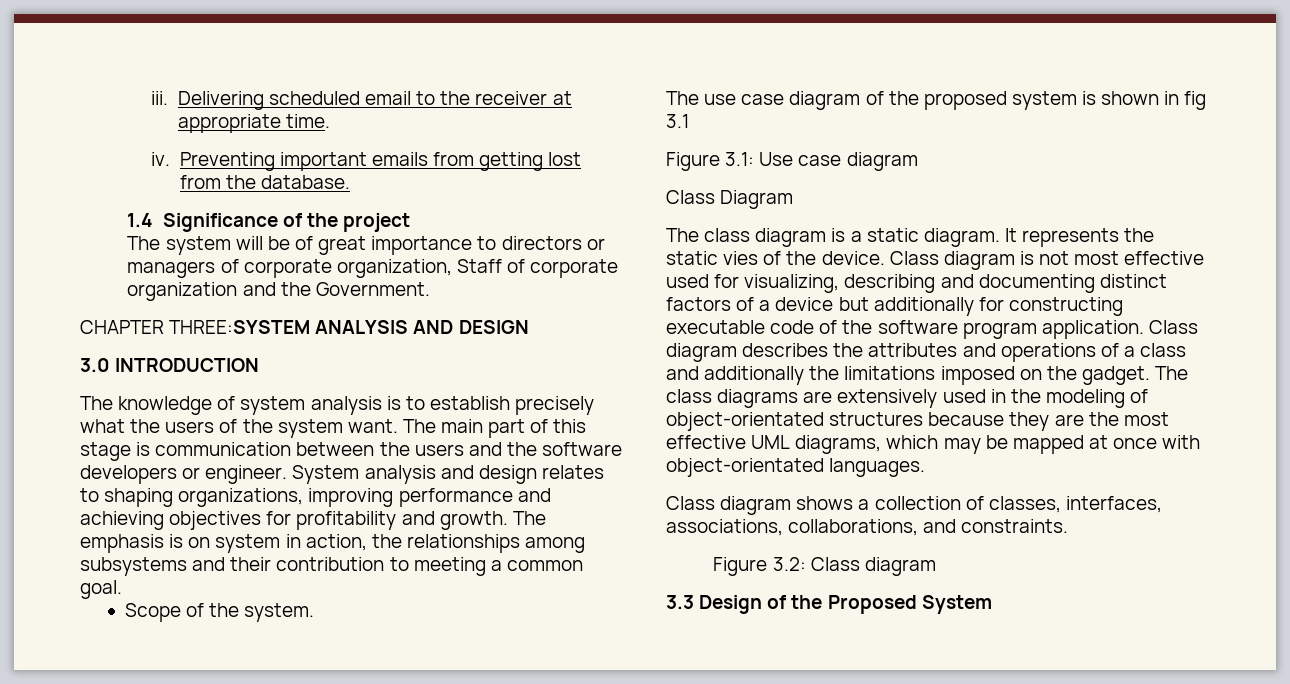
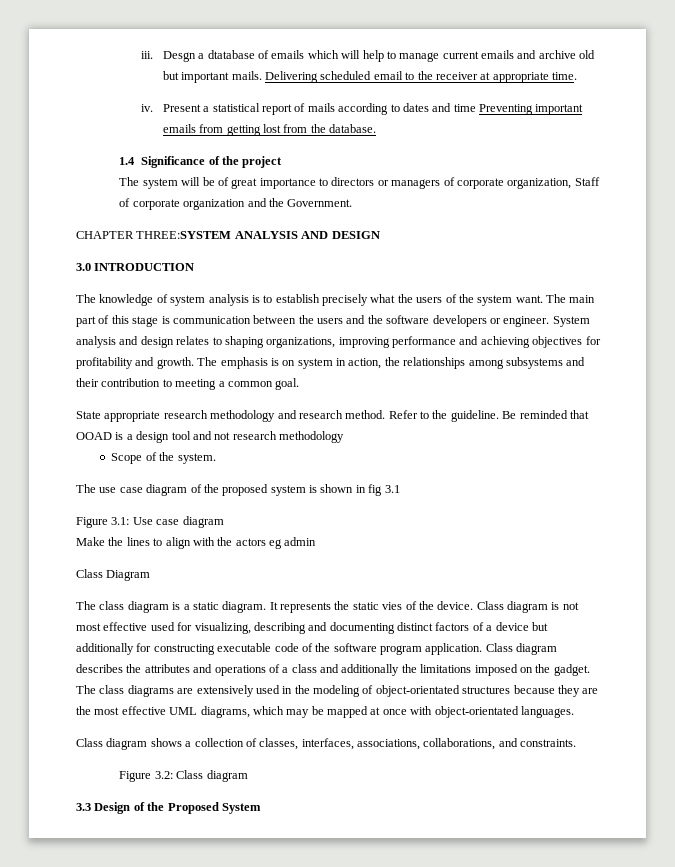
(169, 98) none -> [162,50,596,62] [162,71,262,83] Desgn a dtatabase of emails which will help to manage current emails and archive old but important mails.
(171, 159) none -> [162,103,476,115] Present a statistical report of mails according to dates and time
(122, 589) none -> [76,410,589,422] [76,431,344,443] // State appropriate research methodology and research method. Refer to the guideline. Be reminded that OOAD is a design tool and not research methodology
(918, 161) none -> [76,537,317,549] // Make the lines to align with the actors eg admin

